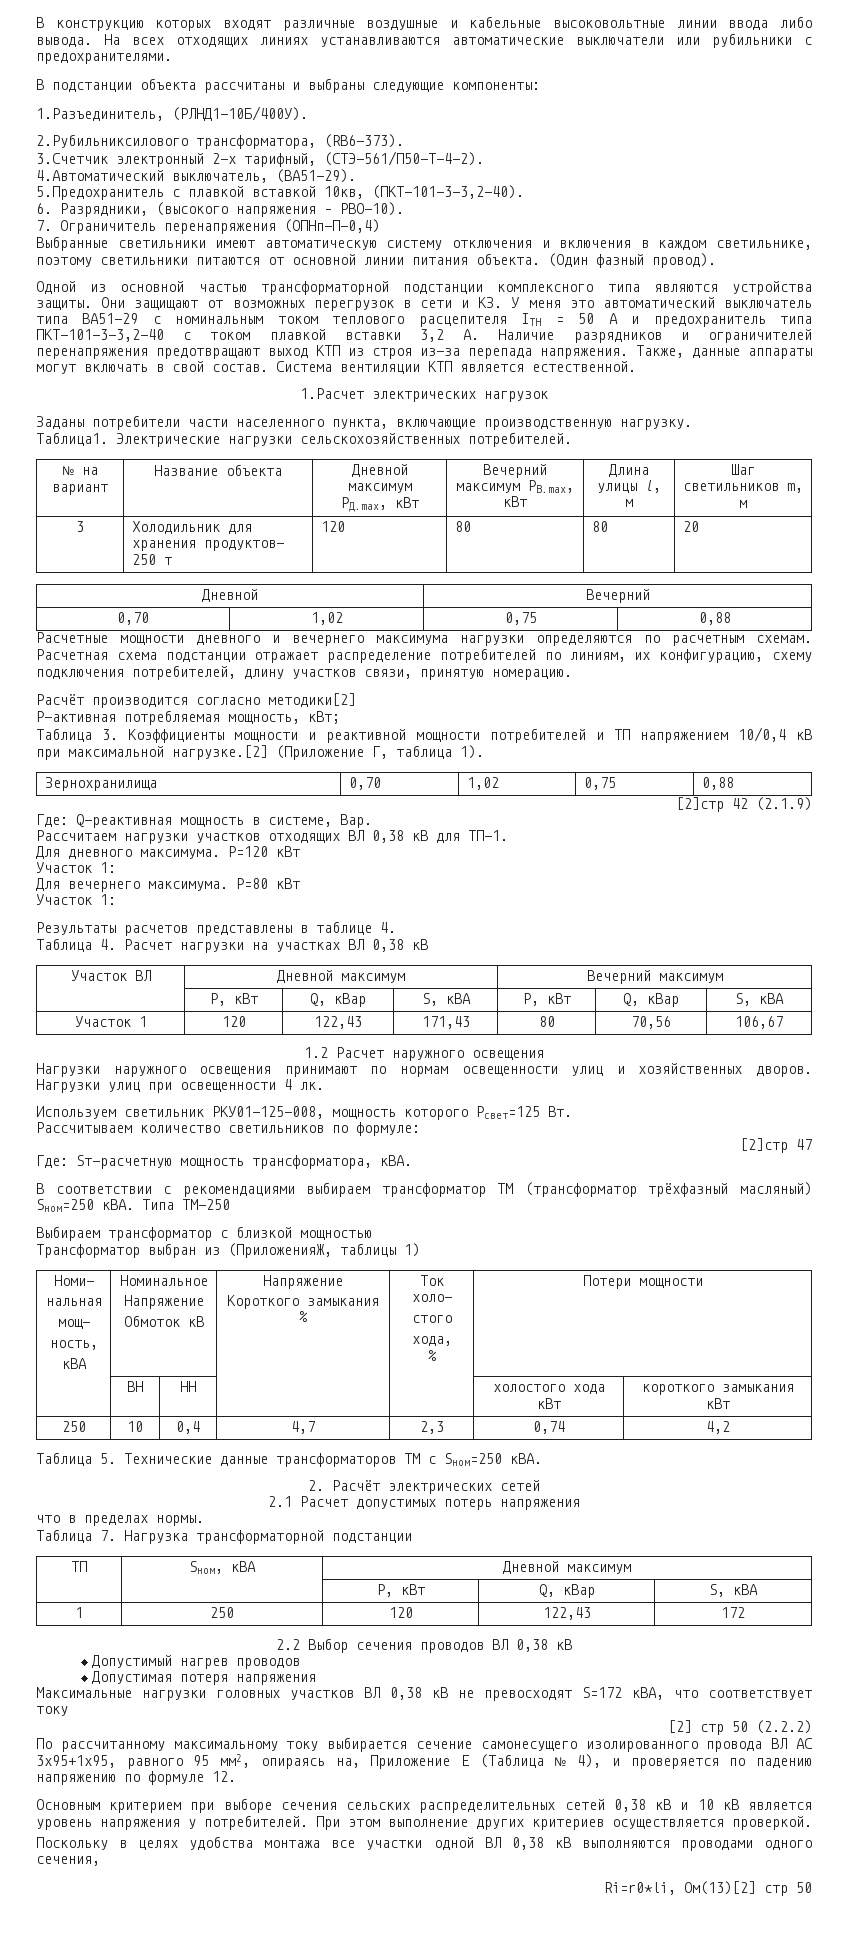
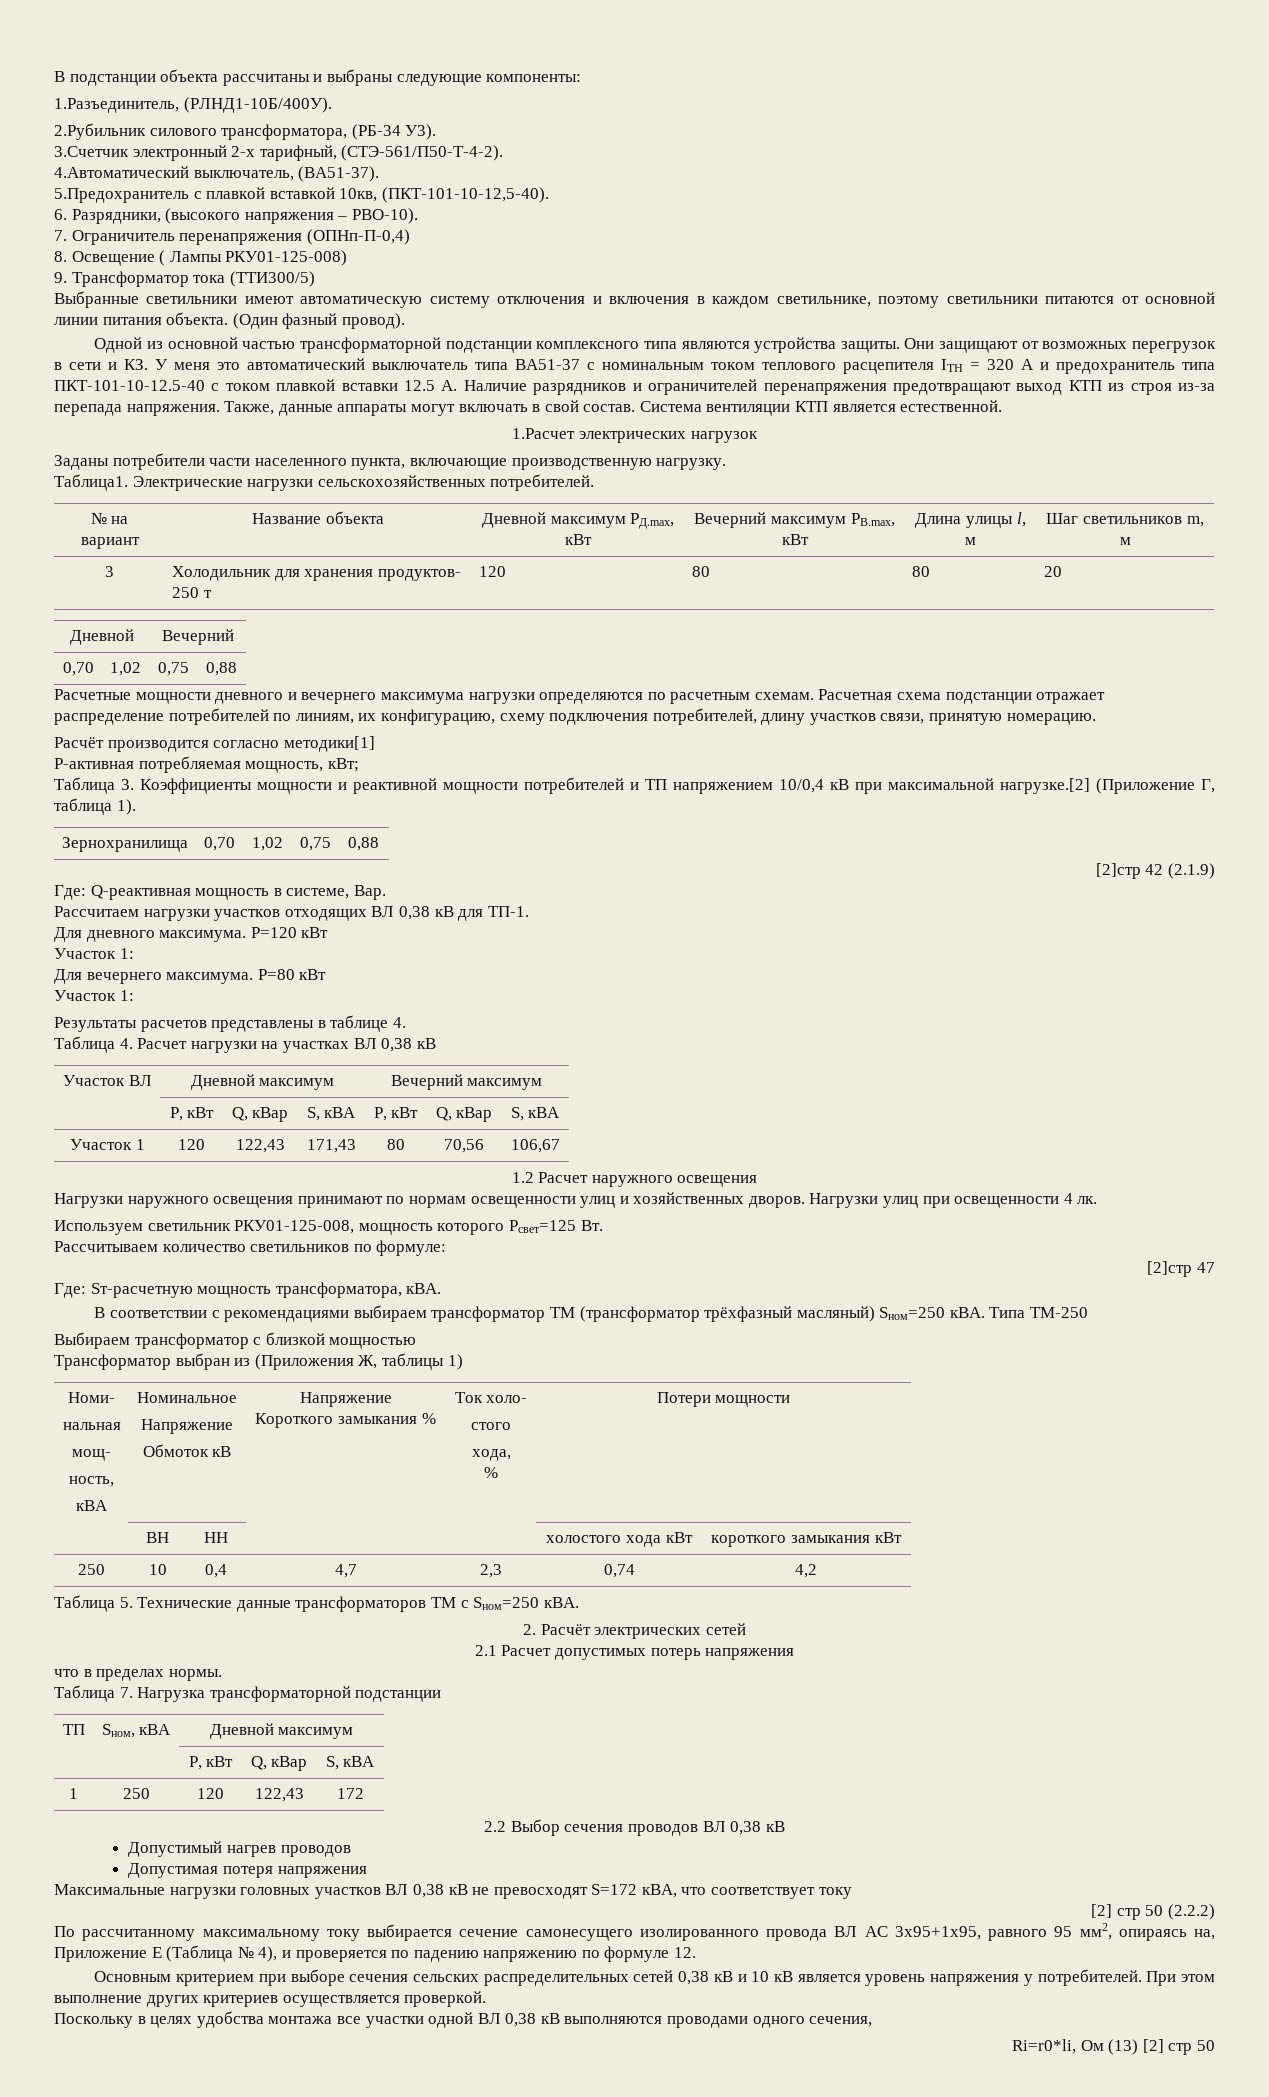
[36,16,812,31] [36,33,812,48] [36,53,172,64] [36,79,44,90] В конструкцию которых входят различные воздушные и кабельные высоковольтные линии ввода либо вывода. На всех отходящих линиях устанавливаются автоматические выключатели или рубильники с предохранителями. // В -> [54,71,65,82] В
[36,134,404,149] 2.Рубильниксилового трансформатора, (RB6-373). -> [54,123,437,140] 2.Рубильник силового трансформатора, (РБ-34 У3).
[276,169,356,183] (BA51-29). -> [298,166,380,182] (BA51-37).
[372,185,524,199] (ПКТ-101-3-3,2-40). -> [381,187,549,203] (ПКТ-101-10-12,5-40).
(380, 226) none -> [54,250,348,266] [54,271,315,287] // 8. Освещение ( Лампы РКУ01-125-008) // 9. Трансформатор тока (ТТИ300/5)
[82,313,139,324] BA51-29 -> [515,359,580,370] BA51-37
[578,313,595,324] 50 -> [987,359,1014,370] 320
[36,329,164,342] ПКТ-101-3-3,2-40 -> [54,380,205,391] ПКТ-101-10-12.5-40
[419,329,444,342] 3,2 -> [404,380,436,391] 12.5
[268,693,356,707] методики[2] -> [283,736,375,752] методики[1]
[228,1243,332,1258] (ПриложенияЖ, -> [254,1354,378,1370] (Приложения Ж,
[684,1881,756,1895] Ом(13)[2] -> [1080,2039,1164,2055] Ом (13) [2]

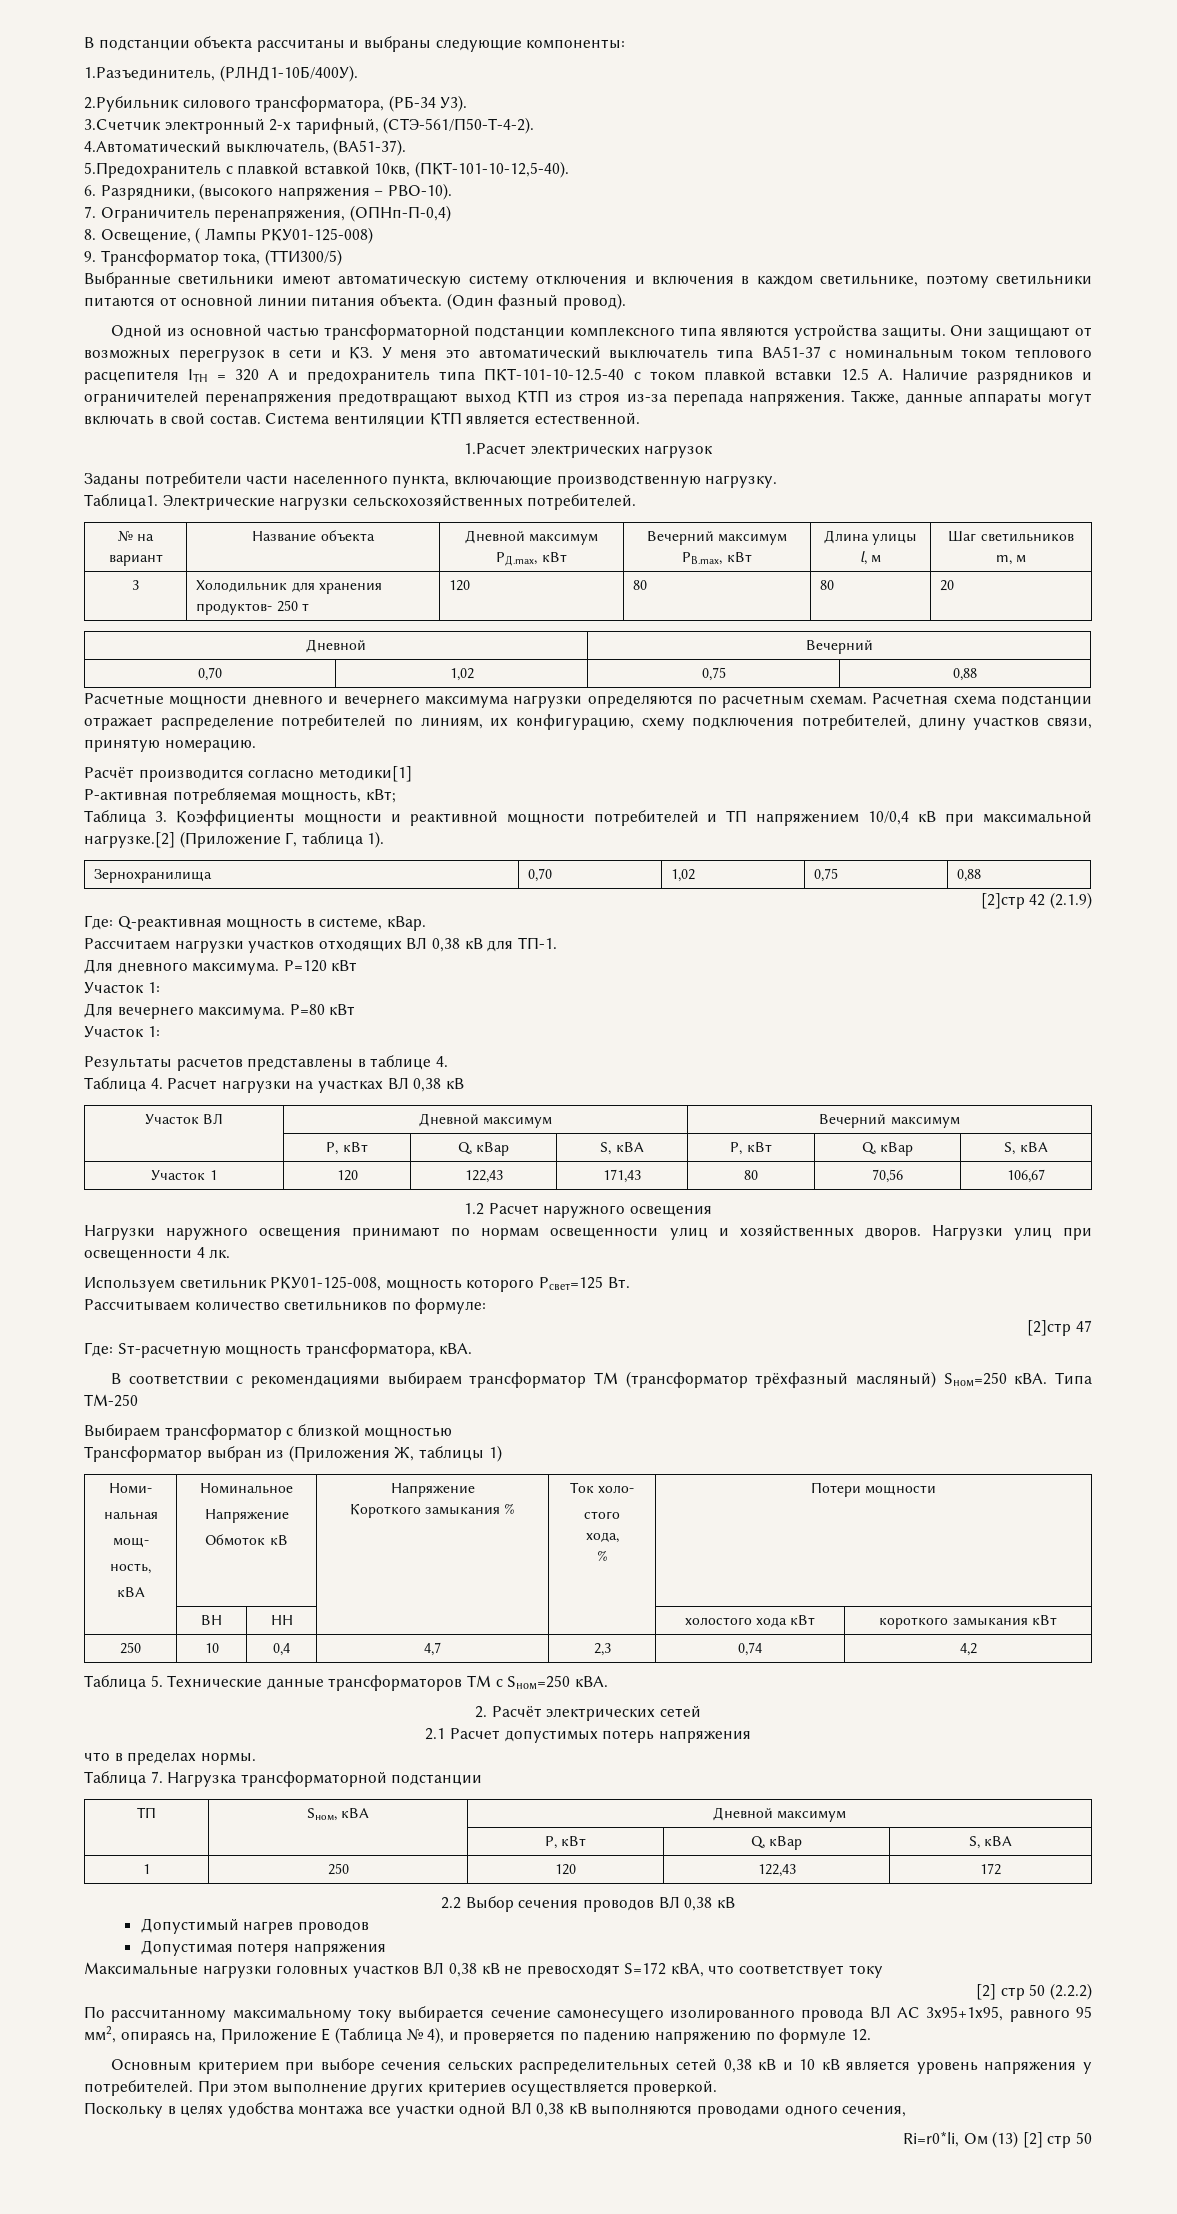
[179,233,303,245] перенапряжения -> [214,209,346,222] перенапряжения,
[71,251,155,266] Освещение -> [100,229,191,243] Освещение,
[193,275,226,283] тока -> [223,253,261,265] тока,
[353,885,386,900] Вар. -> [386,916,426,931] кВар.

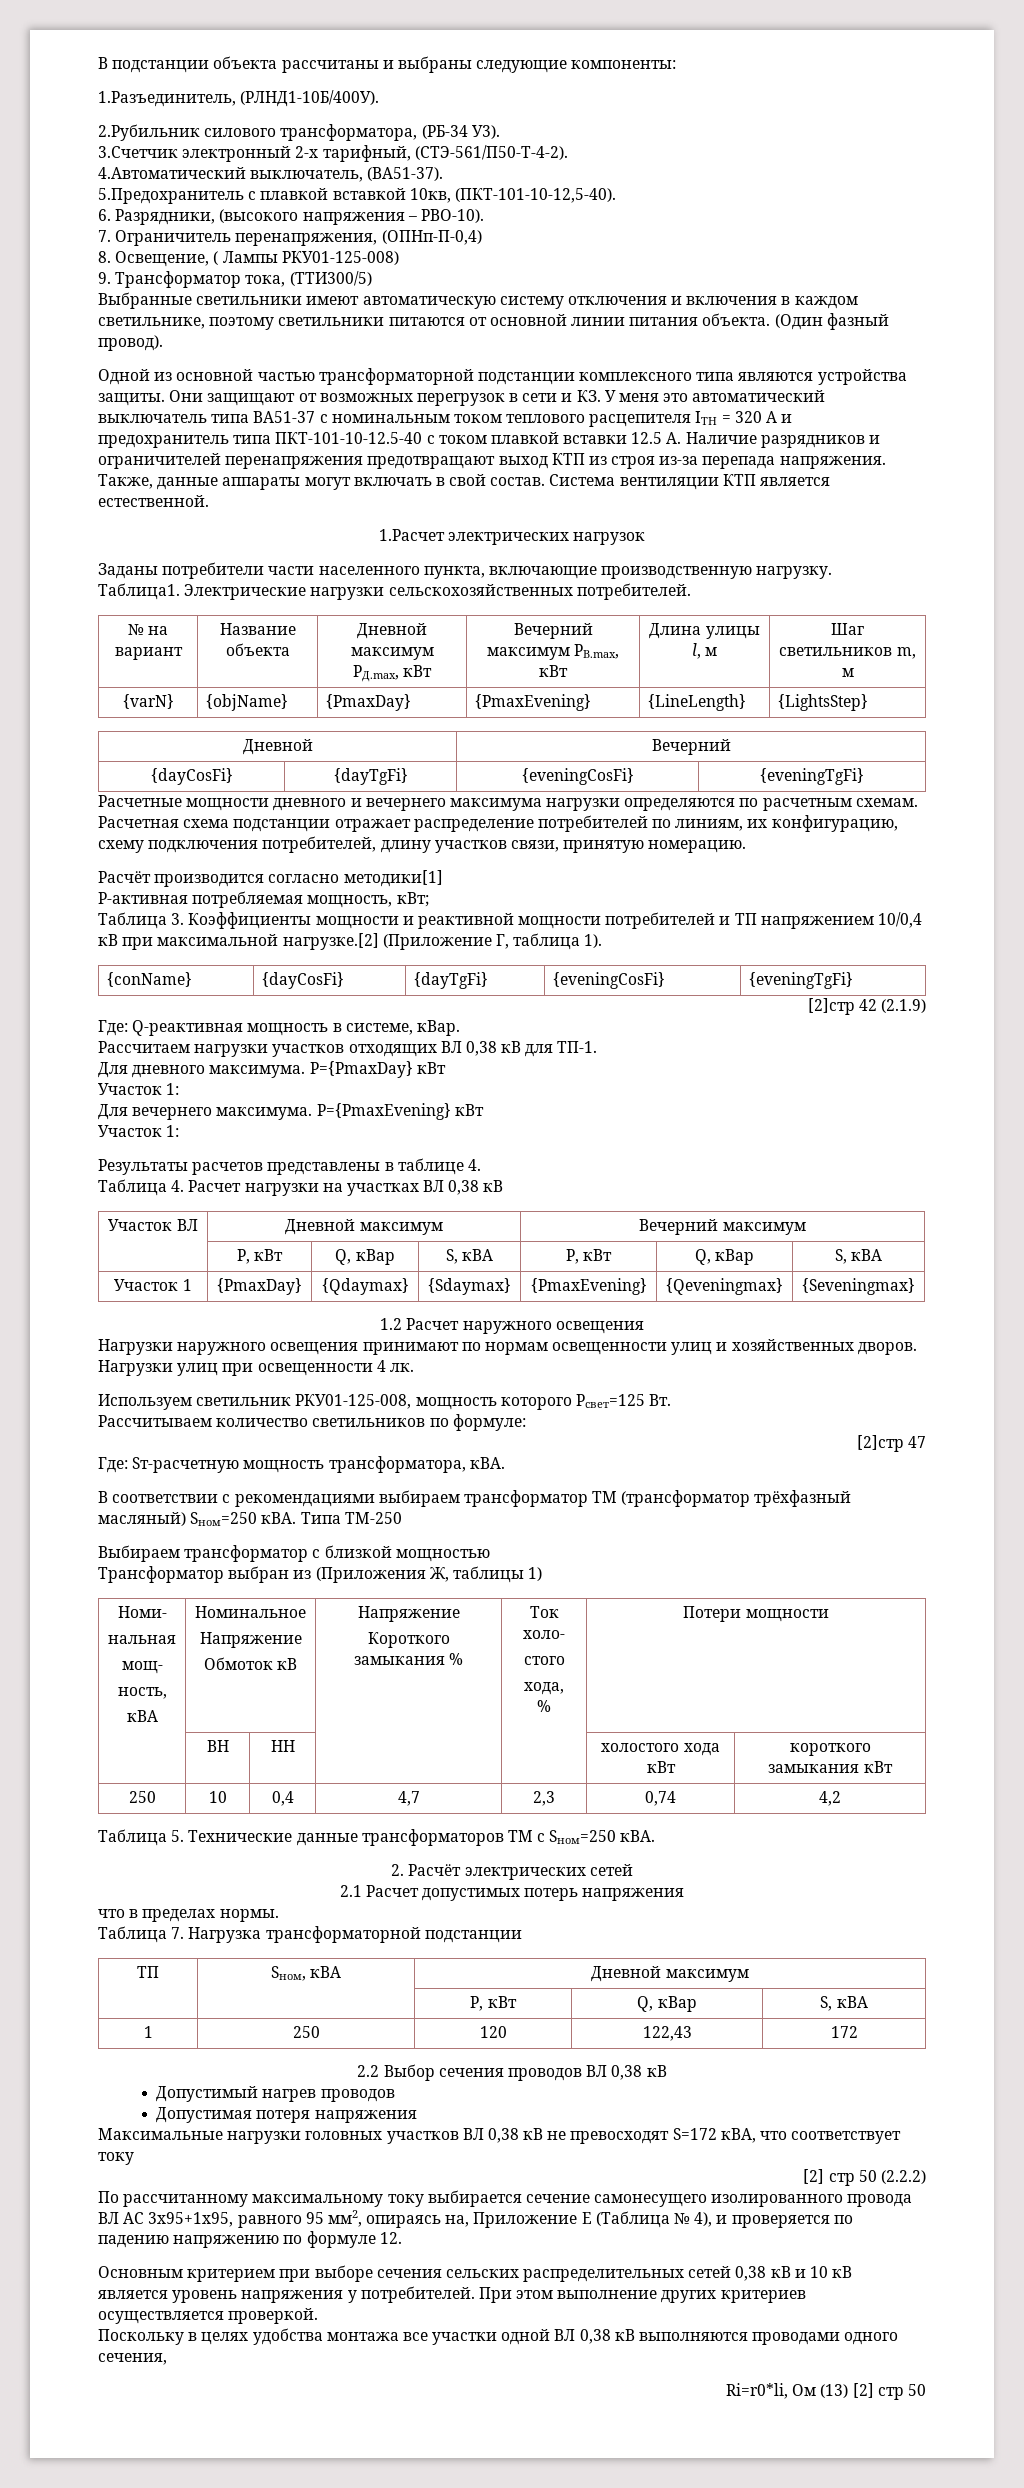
[132,580,139,590] [196,580,382,594] [196,600,309,615] [449,580,471,591] [633,580,648,590] [820,580,835,590] [940,580,955,591] [306,639,366,653] [805,640,873,654] [198,667,222,681] [449,668,474,681] [701,667,726,681] [952,668,977,681] 3 | Холодильник для хранения продуктов- 250 т | 120 | 80 | 80 | 20 // Дневной | Вечерний // 0,70 | 1,02 | 0,75 | 0,88 -> [122,694,174,709] [206,694,289,711] [326,694,412,711] [475,694,592,711] [648,694,747,711] [778,694,869,711] [242,739,313,755] [651,739,731,755] [150,768,233,785] [333,768,408,785] [521,768,634,785] [760,768,864,785] {varN} | {objName} | {PmaxDay} | {PmaxEvening} | {LineLength} | {LightsStep} // Дневной | Вечерний // {dayCosFi} | {dayTgFi} | {eveningCosFi} | {eveningTgFi}
[94,869,213,883] [528,868,553,882] [671,869,696,882] [814,868,839,882] [957,869,982,882] Зернохранилища | 0,70 | 1,02 | 0,75 | 0,88 -> [107,972,193,987] [262,972,345,989] [414,972,489,989] [553,972,666,989] [749,972,854,989] {conName} | {dayCosFi} | {dayTgFi} | {eveningCosFi} | {eveningTgFi}
[283,960,327,972] P=120 -> [309,1061,413,1078] P={PmaxDay}
[289,1004,325,1015] P=80 -> [316,1103,451,1120] P={PmaxEvening}
[336,1170,358,1181] [464,1170,503,1183] [603,1169,641,1183] [744,1170,758,1180] [872,1169,903,1183] [1007,1169,1045,1183] 120 | 122,43 | 171,43 | 80 | 70,56 | 106,67 -> [217,1278,302,1295] [321,1278,409,1295] [428,1278,511,1295] [530,1278,647,1295] [666,1278,783,1295] [802,1278,915,1295] {PmaxDay} | {Qdaymax} | {Sdaymax} | {PmaxEvening} | {Qeveningmax} | {Seveningmax}

